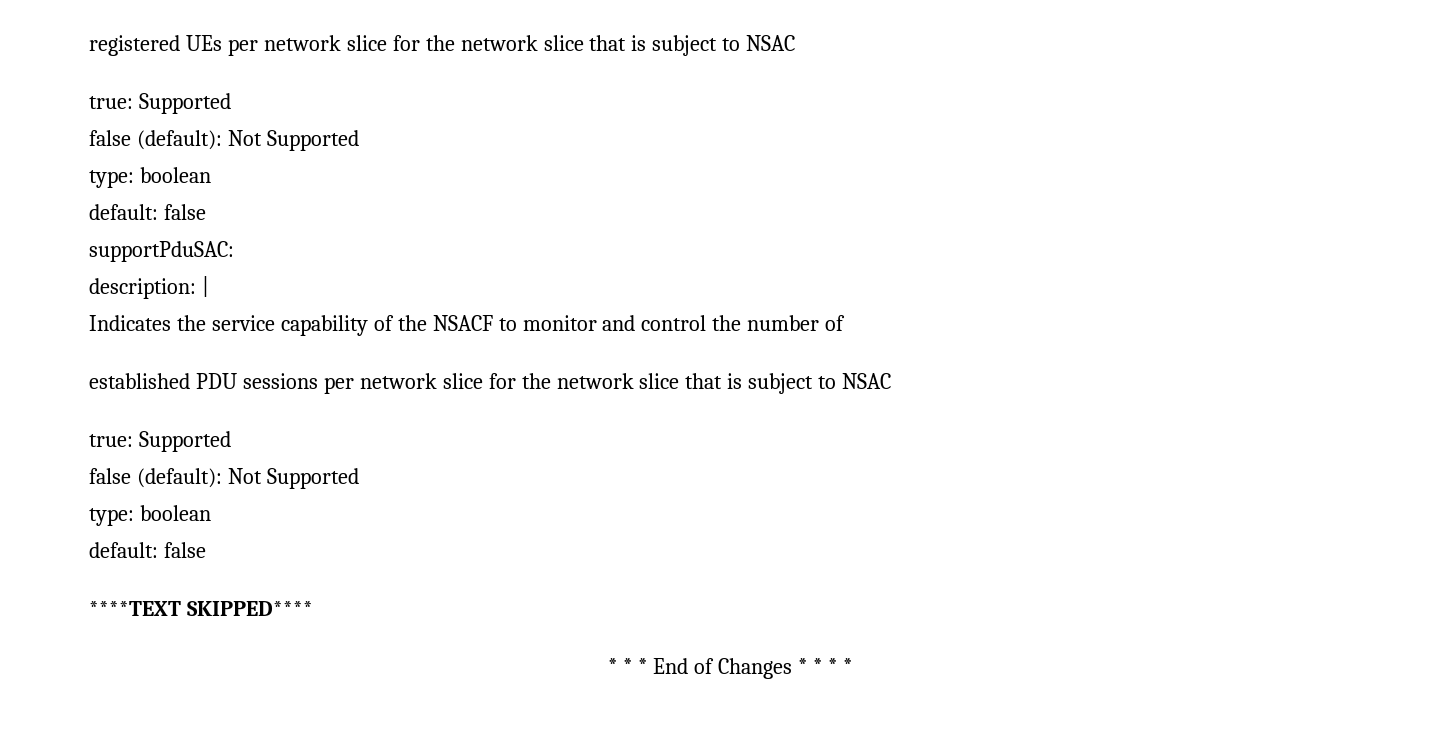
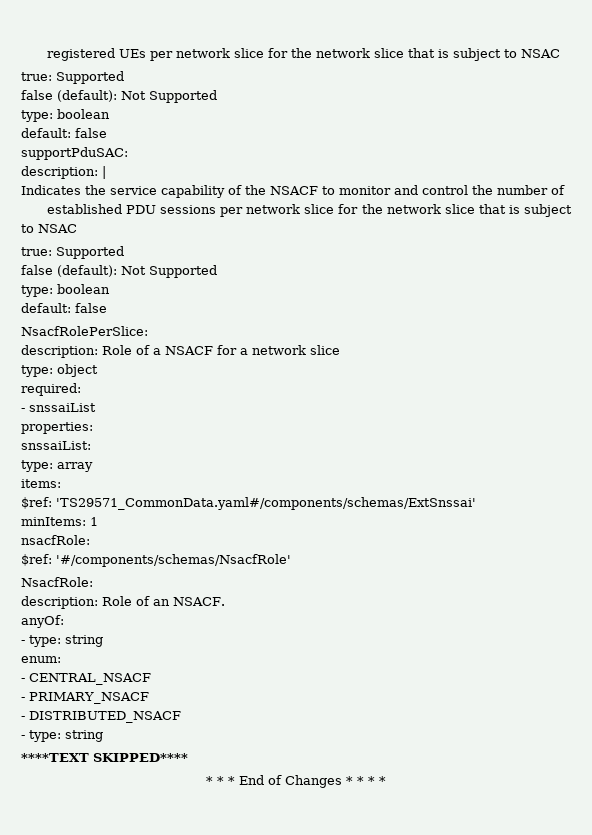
(206, 550) none -> [21,326,148,336] [21,345,340,358] [21,364,98,377] [21,383,81,396] [21,403,96,412] [21,422,93,434] [21,441,91,450] [21,460,93,472] [21,479,61,488] [21,497,476,510] [21,517,98,526] [21,535,90,545] [21,554,291,567] [21,577,93,587] [21,596,225,609] [21,615,64,628] [21,635,103,647] [21,656,61,663] [21,673,151,685] [21,692,149,704] [21,711,181,723] [21,730,103,742] // NsacfRolePerSlice: // description: Role of a NSACF for a network slice // type: object // required: // - snssaiList // properties: // snssaiList: // type: array // items: // $ref: 'TS29571_CommonData.yaml#/components/schemas/ExtSnssai' // minItems: 1 // nsacfRole: // $ref: '#/components/schemas/NsacfRole' // NsacfRole: // description: Role of an NSACF. // anyOf: // - type: string // enum: // - CENTRAL_NSACF // - PRIMARY_NSACF // - DISTRIBUTED_NSACF // - type: string

